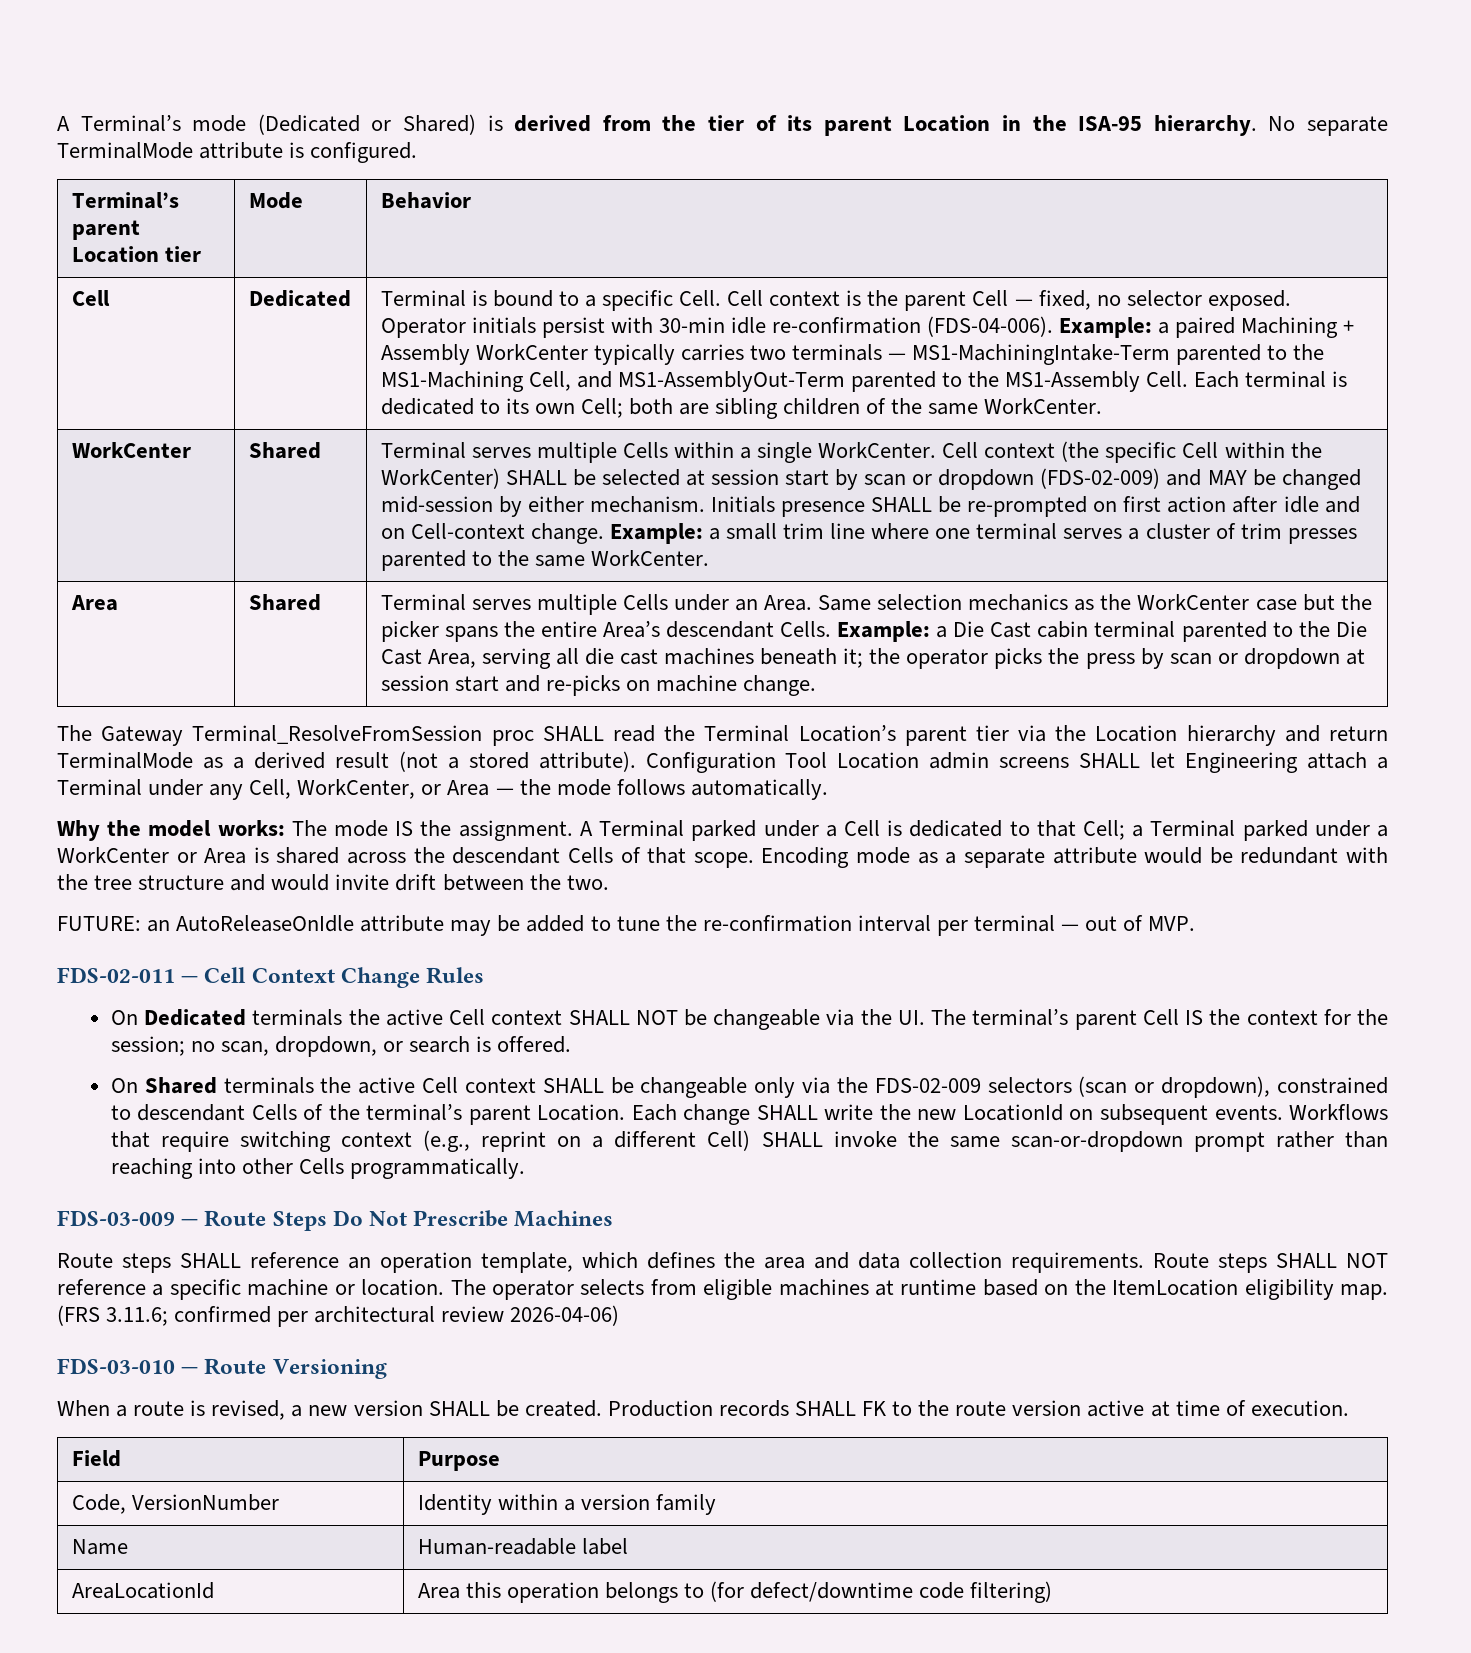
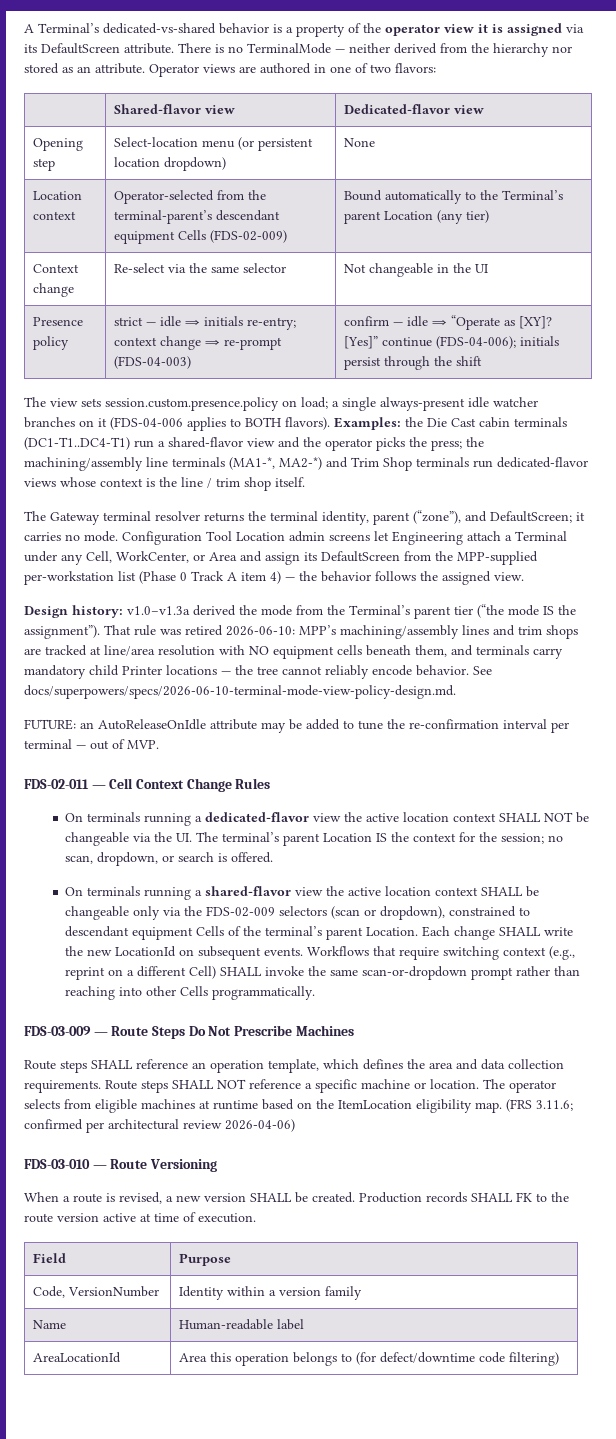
[192,114,1388,136] [57,142,418,163] [71,192,179,209] [71,220,140,240] [71,246,201,263] [248,192,303,209] [380,192,471,209] [71,290,110,306] [248,290,351,307] [380,290,1291,311] [380,316,1355,338] [380,344,1325,365] [380,371,1348,392] [380,398,1103,419] [71,442,191,458] [248,442,321,459] [380,441,1322,463] [380,468,1361,490] [380,496,1360,517] [380,523,1357,544] [380,550,709,571] [70,595,118,611] [248,594,321,611] [380,594,1372,615] [380,621,1367,642] [380,648,1365,669] [380,675,817,696] [57,725,1388,746] [57,751,636,772] mode (Dedicated or Shared) is derived from the tier of its parent Location in the ISA-95 hierarchy. No separate TerminalMode attribute is configured. // Terminal’s parent Location tier | Mode | Behavior // Cell | Dedicated | Terminal is bound to a specific Cell. Cell context is the parent Cell — fixed, no selector exposed. Operator initials persist with 30-min idle re-confirmation (FDS-04-006). Example: a paired Machining + Assembly WorkCenter typically carries two terminals — MS1-MachiningIntake-Term parented to the MS1-Machining Cell, and MS1-AssemblyOut-Term parented to the MS1-Assembly Cell. Each terminal is dedicated to its own Cell; both are sibling children of the same WorkCenter. // WorkCenter | Shared | Terminal serves multiple Cells within a single WorkCenter. Cell context (the specific Cell within the WorkCenter) SHALL be selected at session start by scan or dropdown (FDS-02-009) and MAY be changed mid-session by either mechanism. Initials presence SHALL be re-prompted on first action after idle and on Cell-context change. Example: a small trim line where one terminal serves a cluster of trim presses parented to the same WorkCenter. // Area | Shared | Terminal serves multiple Cells under an Area. Same selection mechanics as the WorkCenter case but the picker spans the entire Area’s descendant Cells. Example: a Die Cast cabin terminal parented to the Die Cast Area, serving all die cast machines beneath it; the operator picks the press by scan or dropdown at session start and re-picks on machine change. // The Gateway Terminal_ResolveFromSession proc SHALL read the Terminal Location’s parent tier via the Location hierarchy and return TerminalMode as a derived result (not a stored attribute). -> [103,23,584,37] [24,43,572,57] [24,63,436,77] [114,104,236,114] [344,104,485,114] [33,138,84,151] [33,158,56,171] [114,137,314,151] [114,157,227,171] [344,138,376,147] [33,191,83,200] [33,211,77,220] [114,190,267,204] [114,210,281,224] [114,230,288,244] [344,190,564,204] [344,210,490,224] [33,264,80,273] [33,283,75,297] [114,263,287,273] [344,263,489,277] [33,317,84,326] [33,336,70,350] [114,316,297,330] [114,336,283,350] [114,356,192,369] [344,315,553,330] [344,336,560,349] [344,356,483,370] [24,397,538,411] [24,417,567,431] [24,437,484,451] [24,457,588,471] [24,477,305,491] [24,510,585,525] [24,531,118,542] dedicated-vs-shared behavior is a property of the operator view it is assigned via its DefaultScreen attribute. There is no TerminalMode — neither derived from the hierarchy nor stored as an attribute. Operator views are authored in one of two flavors: // | Shared-flavor view | Dedicated-flavor view // Opening step | Select-location menu (or persistent location dropdown) | None // Location context | Operator-selected from the terminal-parent’s descendant equipment Cells (FDS-02-009) | Bound automatically to the Terminal’s parent Location (any tier) // Context change | Re-select via the same selector | Not changeable in the UI // Presence policy | strict — idle ⇒ initials re-entry; context change ⇒ re-prompt (FDS-04-003) | confirm — idle ⇒ “Operate as [XY]? [Yes]” continue (FDS-04-006); initials persist through the shift // The view sets session.custom.presence.policy on load; a single always-present idle watcher branches on it (FDS-04-006 applies to BOTH flavors). Examples: the Die Cast cabin terminals (DC1-T1..DC4-T1) run a shared-flavor view and the operator picks the press; the machining/assembly line terminals (MA1-*, MA2-*) and Trim Shop terminals run dedicated-flavor views whose context is the line / trim shop itself. // The Gateway terminal resolver returns the terminal identity, parent (“zone”), and DefaultScreen; it carries no mode.
[1079,753,1141,768] SHALL -> (370, 537) none
[495,779,828,800] [57,820,1388,841] [57,847,1388,868] [57,874,609,891] — the mode follows automatically. // Why the model works: The mode IS the assignment. A Terminal parked under a Cell is dedicated to that Cell; a Terminal parked under a WorkCenter or Area is shared across the descendant Cells of that scope. Encoding mode as a separate attribute would be redundant with the tree structure and would invite drift between the two. -> [240,551,538,565] [24,571,524,585] [24,604,576,619] [24,625,578,639] [24,645,563,659] [24,665,492,679] [24,685,456,699] and assign its DefaultScreen from the MPP-supplied per-workstation list (Phase 0 Track A item 4) — the behavior follows the assigned view. // Design history: v1.0–v1.3a derived the mode from the Terminal’s parent tier (“the mode IS the assignment”). That rule was retired 2026-06-10: MPP’s machining/assembly lines and trim shops are tracked at line/area resolution with NO equipment cells beneath them, and terminals carry mandatory child Printer locations — the tree cannot reliably encode behavior. See docs/superpowers/specs/2026-06-10-terminal-mode-view-policy-design.md.
[144,1009,486,1026] Dedicated terminals the active Cell -> [87,812,450,826] terminals running a dedicated-flavor view the active location
[1142,1009,1179,1025] Cell -> [323,833,373,842] Location
[144,1077,459,1094] Shared terminals the active Cell -> [87,886,432,900] terminals running a shared-flavor view the active location
(246, 1112) none -> [132,927,194,940] equipment

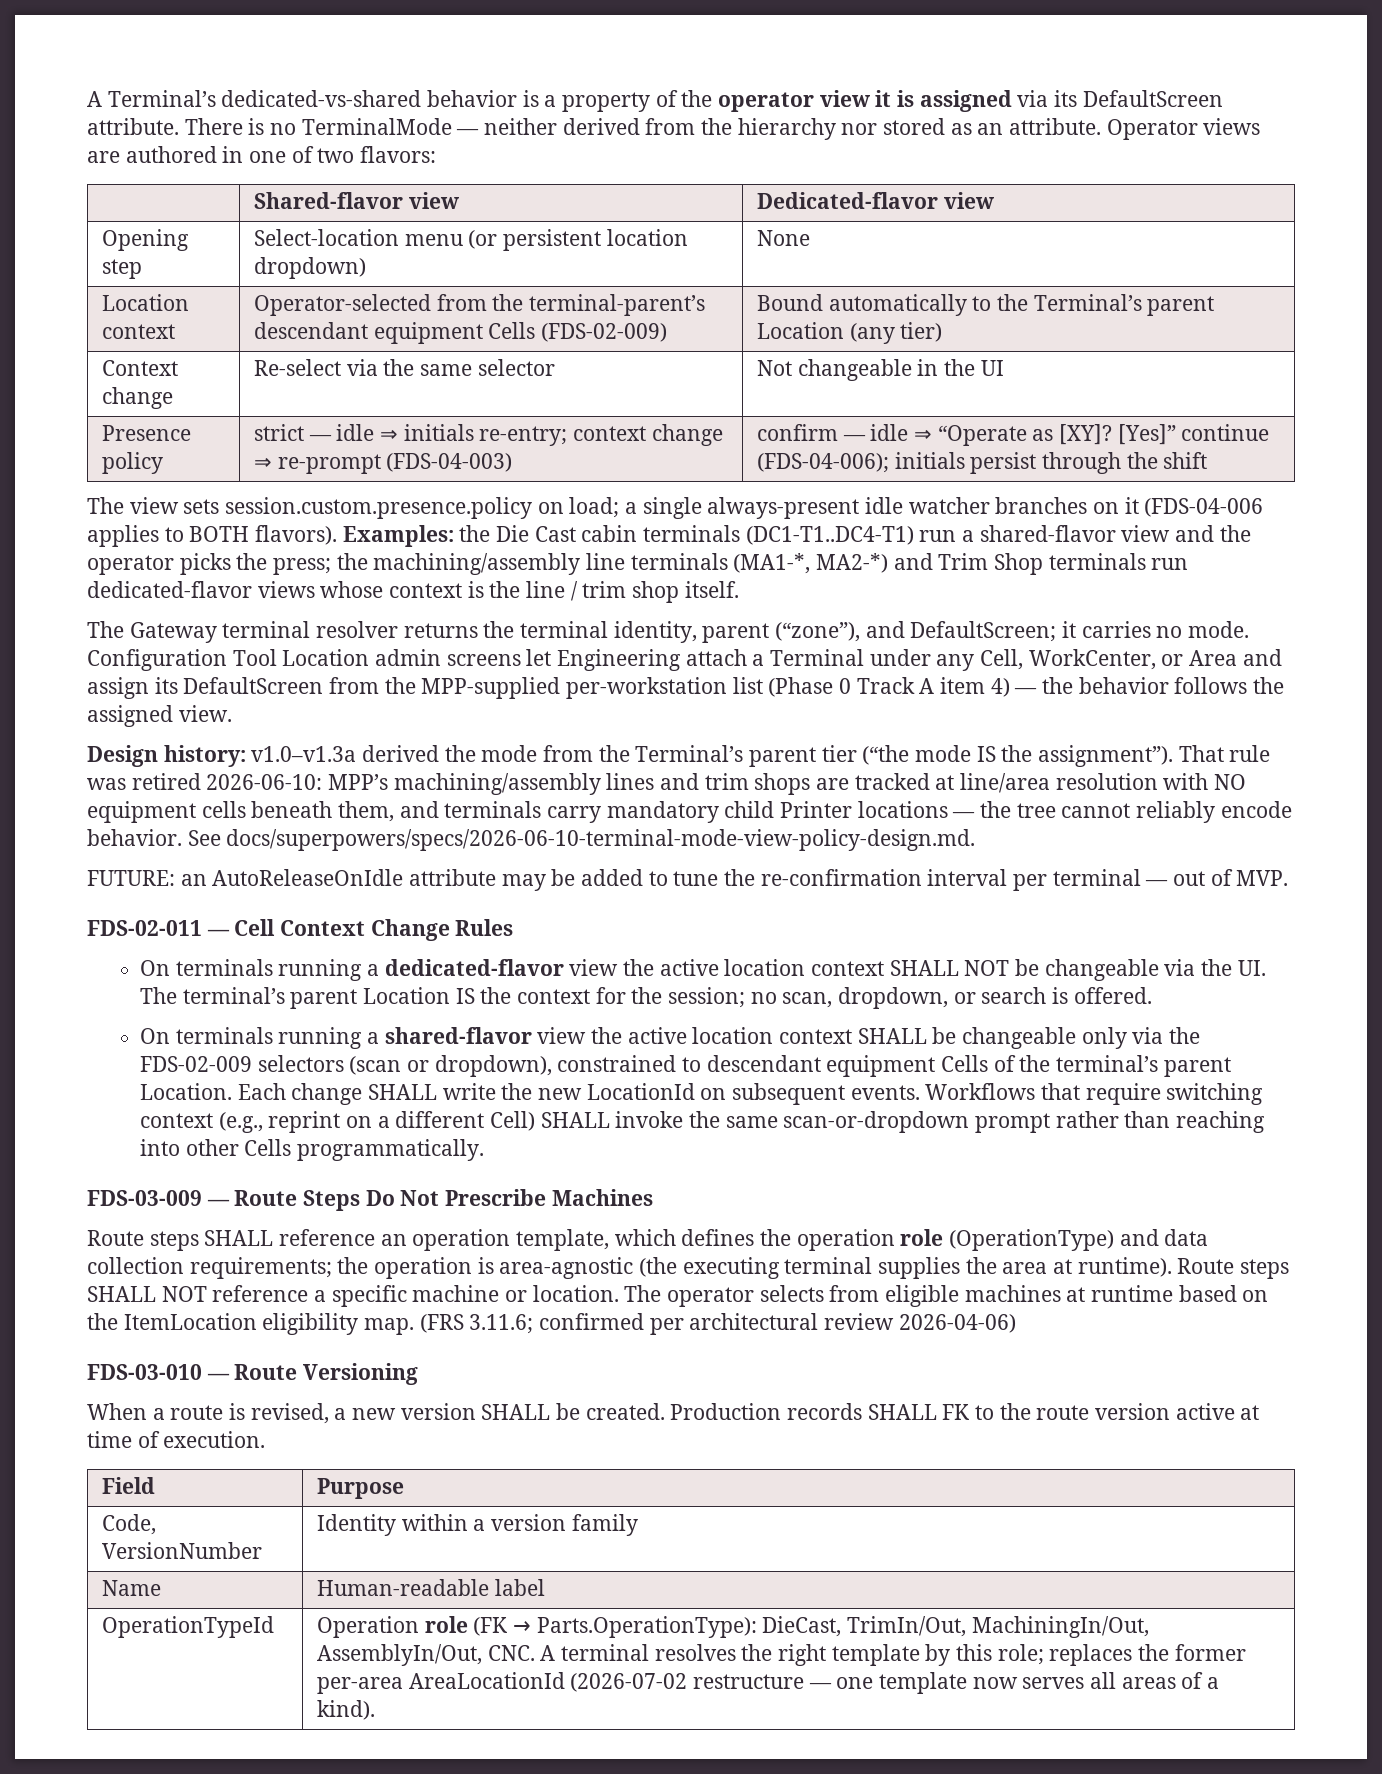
[429,1059,564,1070] [24,1080,101,1093] area and data collection requirements. -> [796,1229,1209,1251] [87,1257,1172,1279] operation role (OperationType) and data collection requirements; the operation is area-agnostic (the executing terminal supplies the area at runtime).
[33,1352,122,1363] [179,1352,560,1366] AreaLocationId | Area this operation belongs to (for defect/downtime code filtering) -> [101,1616,274,1638] [316,1616,1149,1638] [316,1644,1246,1666] [316,1672,1219,1694] [316,1700,375,1720] OperationTypeId | Operation role (FK → Parts.OperationType): DieCast, TrimIn/Out, MachiningIn/Out, AssemblyIn/Out, CNC. A terminal resolves the right template by this role; replaces the former per-area AreaLocationId (2026-07-02 restructure — one template now serves all areas of a kind).

